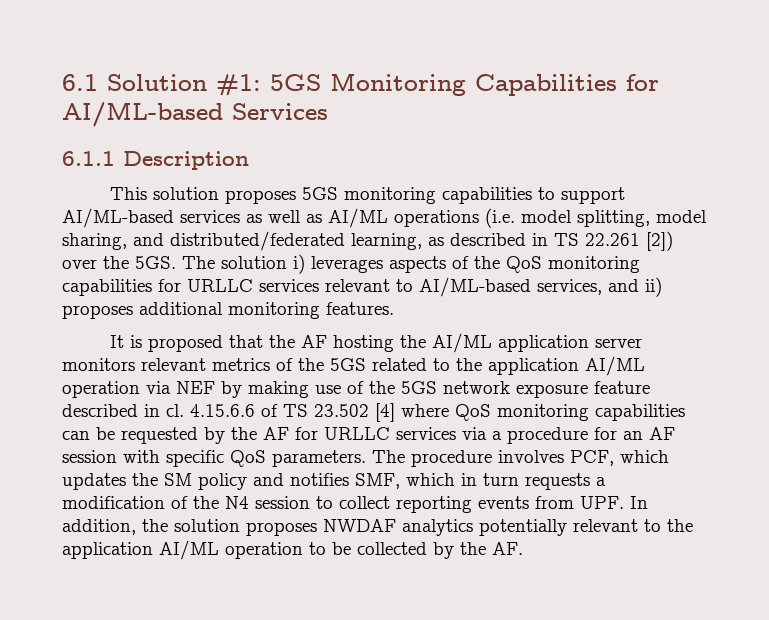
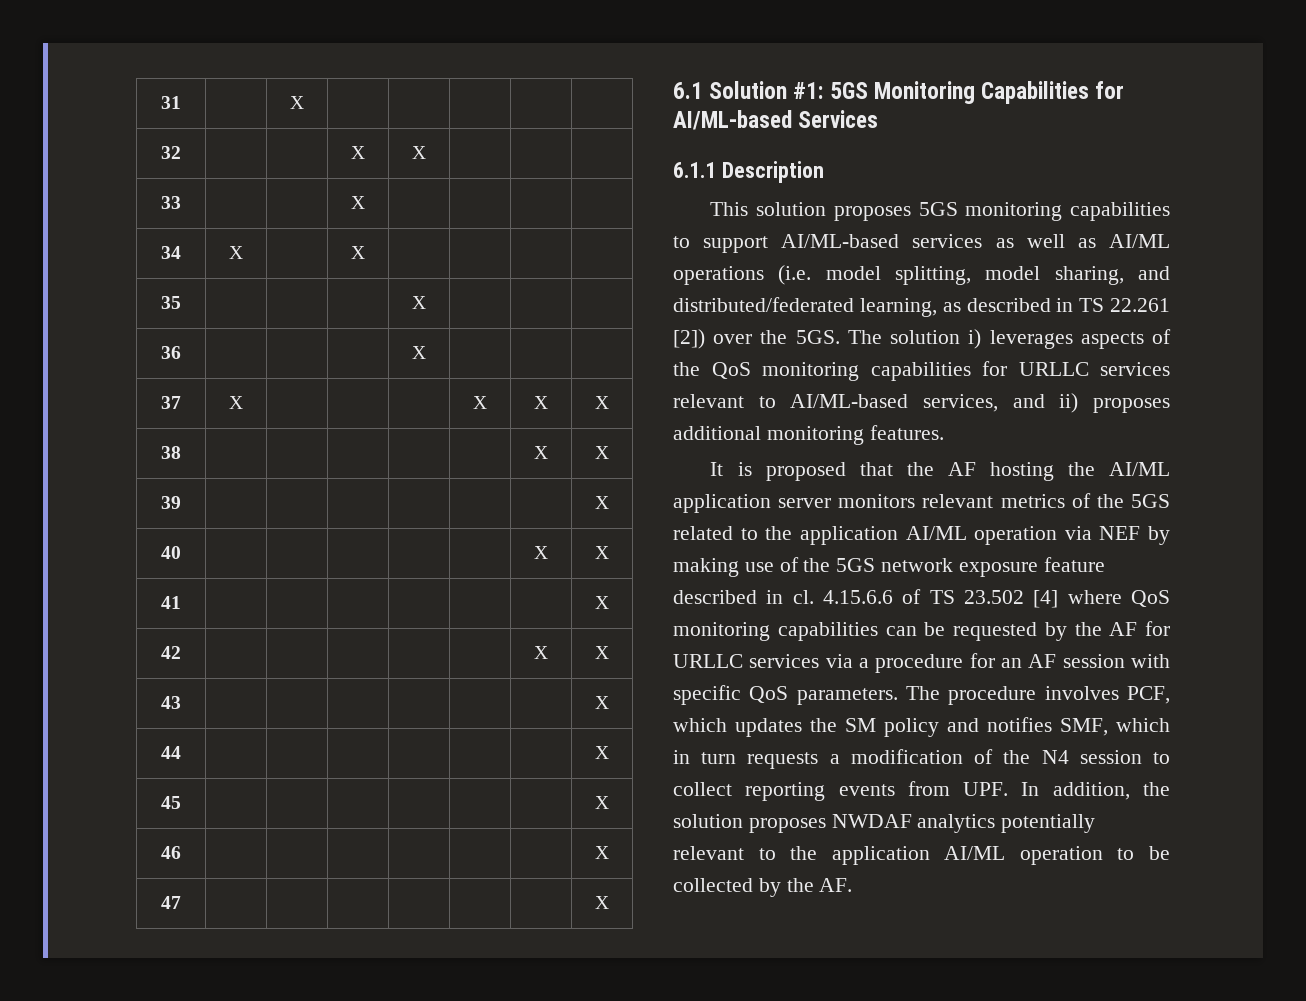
(62, 82) none -> [161,96,181,109] [290,96,304,109] [161,146,181,159] [351,146,365,159] [412,146,426,159] [161,196,181,209] [351,196,365,209] [161,246,181,259] [229,246,243,259] [351,246,365,259] [161,296,181,309] [412,296,426,309] [161,346,181,359] [412,346,426,359] [161,396,181,409] [229,396,243,409] [473,396,487,409] [534,396,548,409] [595,396,609,409] [161,446,181,459] [534,446,548,459] [595,446,609,459] [161,496,181,509] [595,496,609,509] [161,546,181,559] [534,546,548,559] [595,546,609,559] [161,596,181,609] [595,596,609,609] [161,646,181,659] [534,646,548,659] [595,646,609,659] [161,696,181,709] [595,696,609,709] [161,746,181,759] [595,746,609,759] [161,796,181,809] [595,796,609,809] [161,846,181,859] [595,846,609,859] [161,896,181,909] [595,896,609,909] 31 | | X | | | | | // 32 | | | X | X | | | // 33 | | | X | | | | // 34 | X | | X | | | | // 35 | | | | X | | | // 36 | | | | X | | | // 37 | X | | | | X | X | X // 38 | | | | | | X | X // 39 | | | | | | | X // 40 | | | | | | X | X // 41 | | | | | | | X // 42 | | | | | | X | X // 43 | | | | | | | X // 44 | | | | | | | X // 45 | | | | | | | X // 46 | | | | | | | X // 47 | | | | | | | X //

